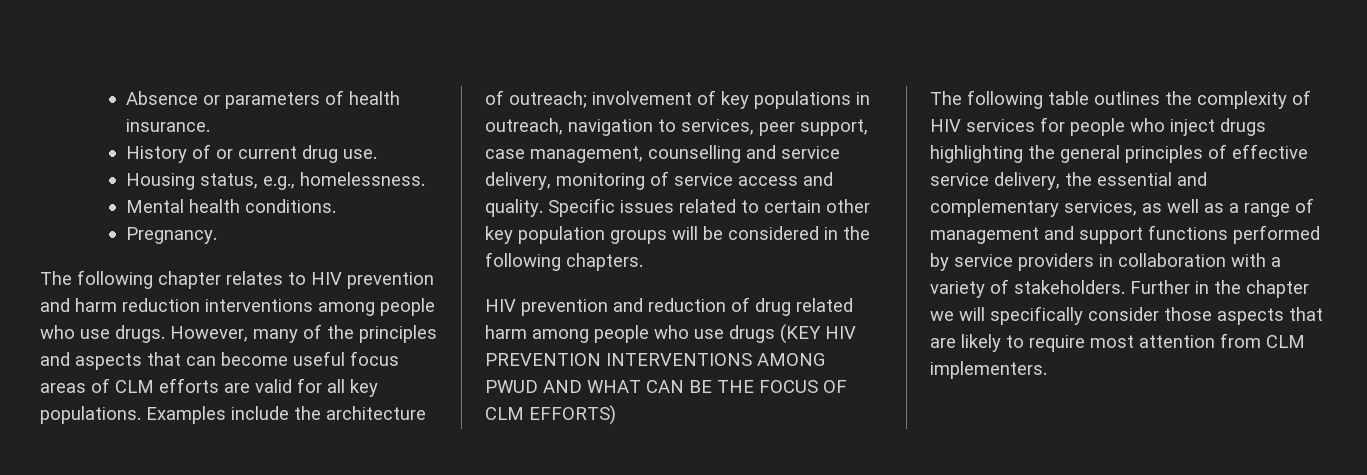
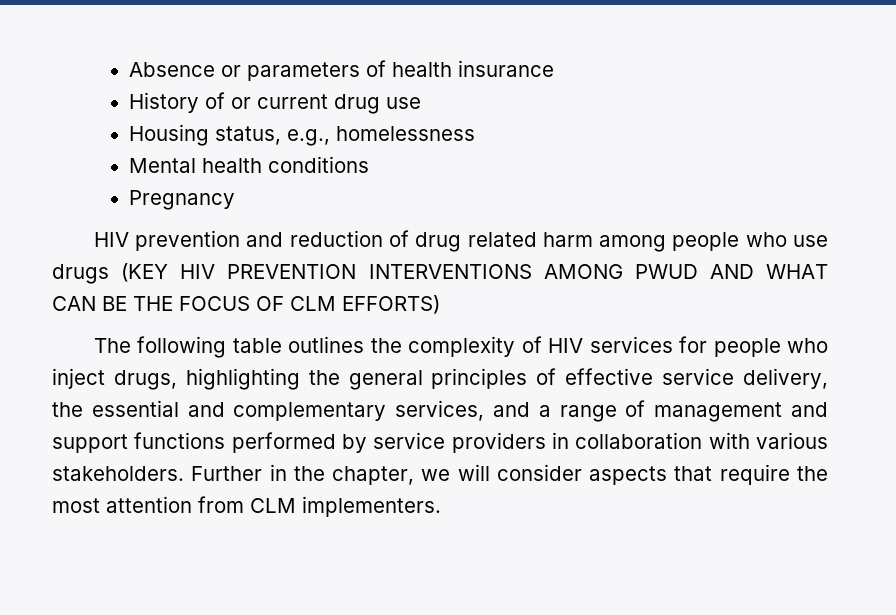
[125,119,210,132] insurance. -> [458,60,555,77] insurance
[342,149,377,159] use. -> [386,97,422,109] use
[299,172,425,186] homelessness. -> [336,126,476,141] homelessness
[244,199,336,213] [125,227,217,244] [40,270,434,289] [40,298,435,316] [40,324,437,343] [40,351,399,370] [40,378,378,397] [40,406,426,424] [485,90,870,109] [485,118,868,136] [485,145,840,163] [485,171,833,190] [485,198,870,217] [485,226,870,244] [485,252,643,271] conditions. // Pregnancy. // The following chapter relates to HIV prevention and harm reduction interventions among people who use drugs. However, many of the principles and aspects that can become useful focus areas of CLM efforts are valid for all key populations. Examples include the architecture of outreach; involvement of key populations in outreach, navigation to services, peer support, case management, counselling and service delivery, monitoring of service access and quality. Specific issues related to certain other key population groups will be considered in the following chapters. -> [268,156,370,173] [129,190,236,210] conditions // Pregnancy
[1220,118,1266,136] drugs -> [113,370,177,390] drugs,
[1142,199,1224,213] as well as -> [493,402,530,417] and
[1271,257,1281,267] [930,279,1009,298] a variety of -> [756,432,828,449] various
[1246,280,1309,298] chapter -> [332,466,415,485] chapter,
[990,306,1323,325] [930,334,1085,352] specifically consider those aspects that are likely to require -> [496,464,828,485] consider aspects that require the

